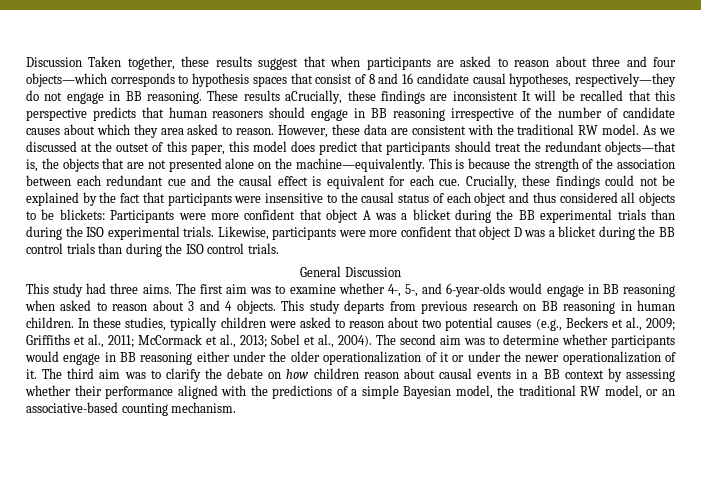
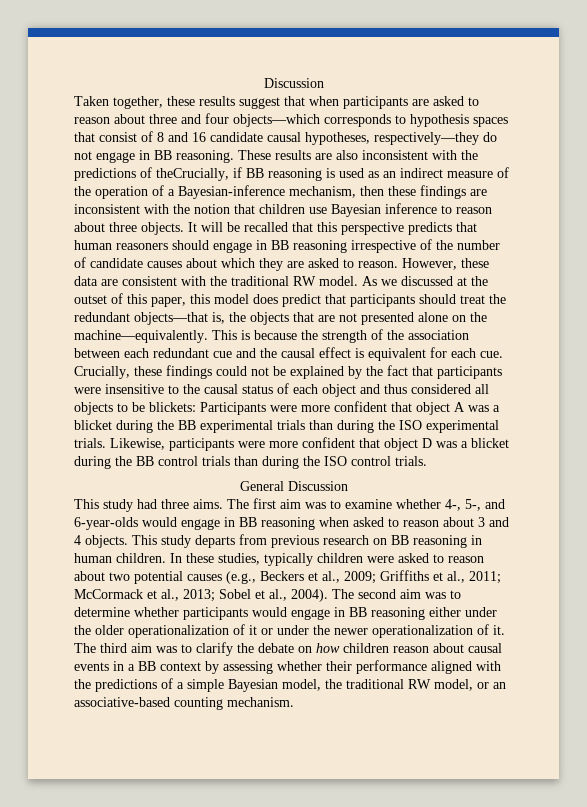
[26,57,82,67] Discussion -> [263,78,324,88] Discussion //
[285,90,518,104] aCrucially, these findings are inconsistent -> [315,150,478,160] [74,167,509,181] [74,185,487,199] [74,203,492,217] [74,222,184,235] are also inconsistent with the predictions of theCrucially, if BB reasoning is used as an indirect measure of the operation of a Bayesian-inference mechanism, then these findings are inconsistent with the notion that children use Bayesian inference to reason about three objects.
[160,128,184,135] area -> [287,261,304,268] are

